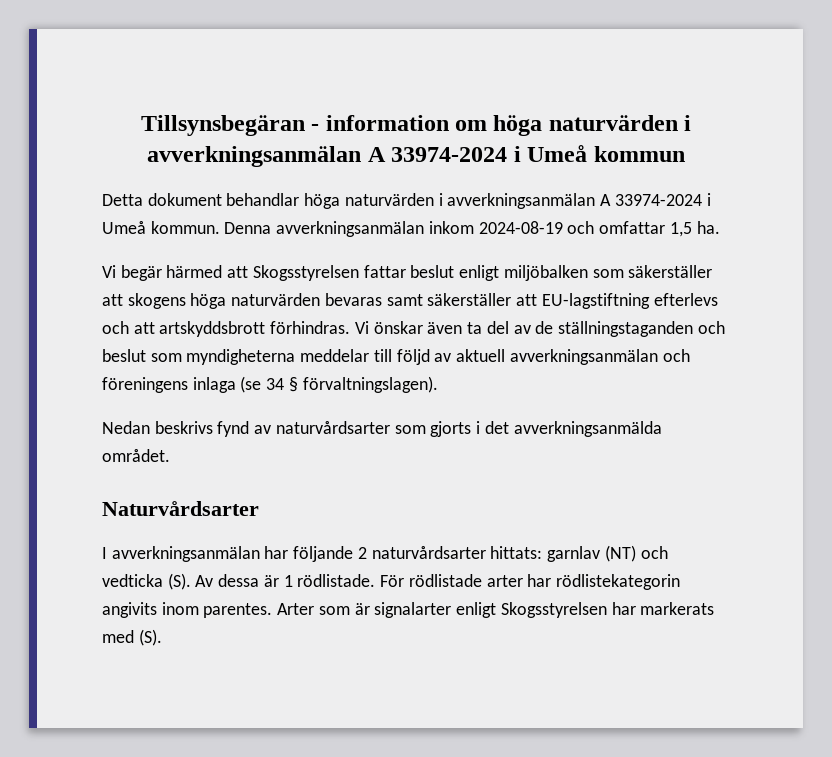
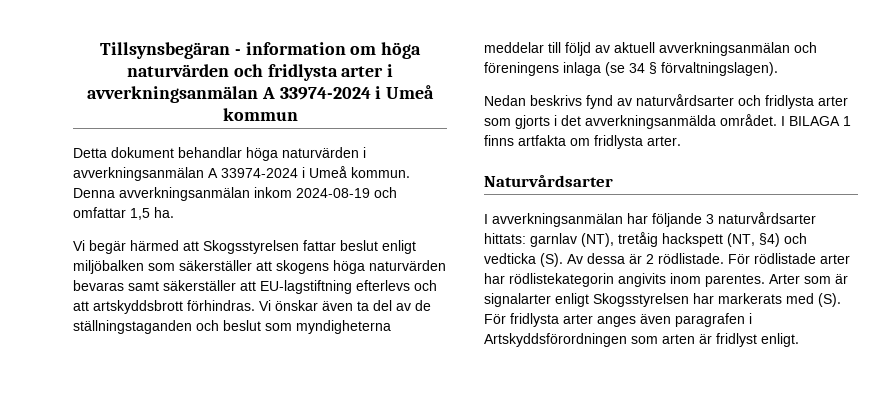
(678, 123) none -> [233,64,384,81] och fridlysta arter
(390, 427) none -> [738,95,848,109] och fridlysta arter
(170, 455) none -> [781,116,851,126] [484,135,681,149] I BILAGA 1 finns artfakta om fridlysta arter.
[357,547,367,559] 2 -> [706,214,714,224] 3
[604,545,636,562] (NT) -> [581,232,780,247] (NT), tretåig hackspett (NT, §4)
[283,575,293,587] 1 -> [646,254,654,264] 2
(162, 637) none -> [484,313,752,327] [484,333,799,347] För fridlysta arter anges även paragrafen i Artskyddsförordningen som arten är fridlyst enligt.

